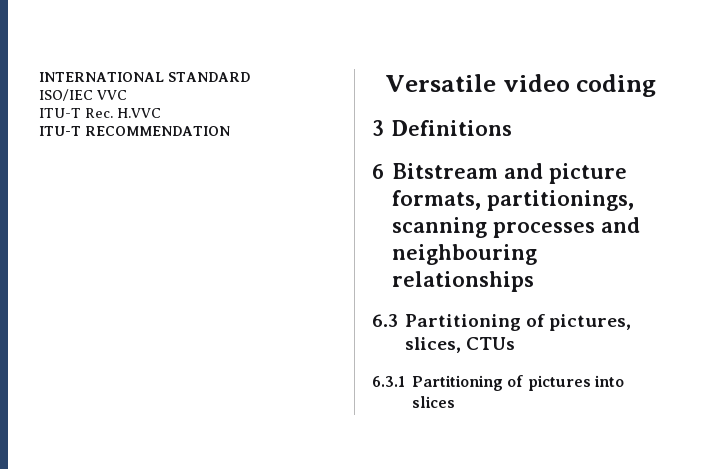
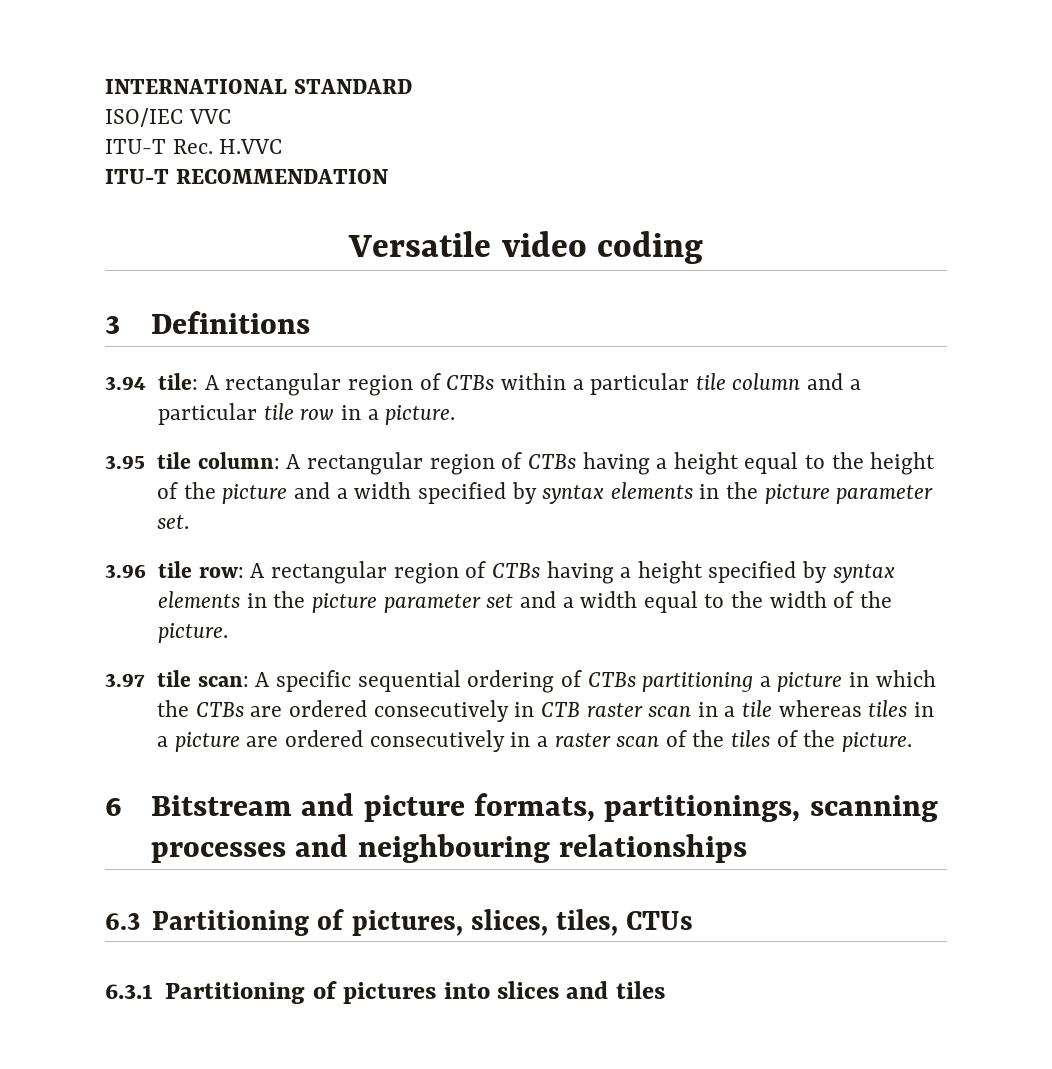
(512, 128) none -> [105,373,861,396] [158,403,456,425] [105,452,936,475] [157,482,934,504] [157,515,190,529] [105,561,895,584] [158,591,892,613] [158,623,229,643] [105,670,936,693] [157,700,934,722] [157,730,912,752] // 3.94 tile: A rectangular region of CTBs within a particular tile column and a particular tile row in a picture. // 3.95 tile column: A rectangular region of CTBs having a height equal to the height of the picture and a width specified by syntax elements in the picture parameter set. // 3.96 tile row: A rectangular region of CTBs having a height specified by syntax elements in the picture parameter set and a width equal to the width of the picture. // 3.97 tile scan: A specific sequential ordering of CTBs partitioning a picture in which the CTBs are ordered consecutively in CTB raster scan in a tile whereas tiles in a picture are ordered consecutively in a raster scan of the tiles of the picture.
(461, 345) none -> [556,909,619,936] tiles,
(455, 402) none -> [566,981,665,999] and tiles

